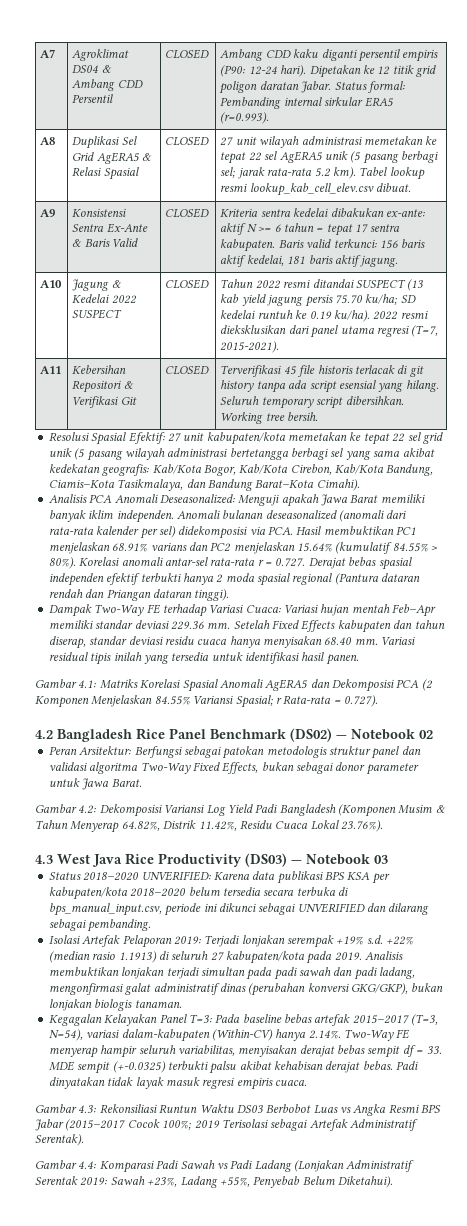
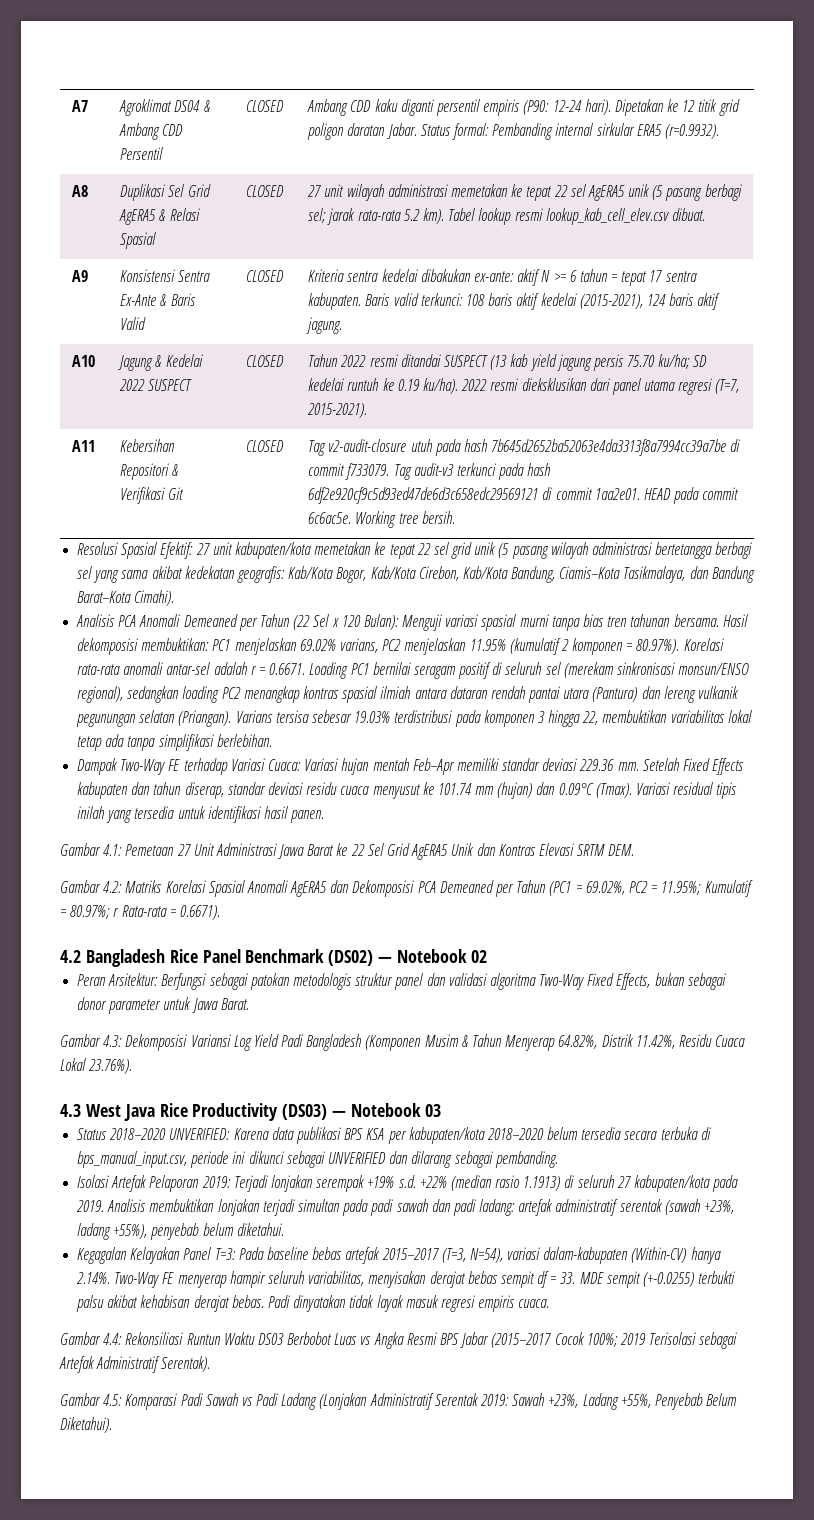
[220,112,270,124] (r=0.993). -> [664,124,719,139] (r=0.9932).
[379,239,426,249] [220,255,306,267] 156 baris aktif kedelai, 181 -> [465,293,666,310] 108 baris aktif kedelai (2015-2021), 124
[220,365,424,377] [220,380,439,393] [220,396,404,409] Terverifikasi 45 file historis terlacak di git history tanpa ada script esensial yang hilang. Seluruh temporary script dibersihkan. -> [308,439,741,456] [308,463,552,480] [308,487,740,504] [308,512,352,524] Tag v2-audit-closure utuh pada hash 7b645d2652ba52063e4da3313f8a7994cc39a7be di commit f733079. Tag audit-v3 terkunci pada hash 6df2e920cf9c5d93ed47de6d3c658edc29569121 di commit 1aa2e01. HEAD pada commit 6c6ac5e.
[159,494,425,507] [48,510,407,523] [48,526,417,539] [48,542,439,554] [48,557,120,569] Deseasonalized: Menguji apakah Jawa Barat memiliki banyak iklim independen. Anomali bulanan deseasonalized (anomali dari rata-rata kalender per sel) didekomposisi via PCA. Hasil membuktikan PC1 menjelaskan 68.91% varians dan PC2 menjelaskan 15.64% (kumulatif 84.55% > 80%). Korelasi -> [183,614,748,631] [77,638,724,655] [77,664,121,675] Demeaned per Tahun (22 Sel x 120 Bulan): Menguji variasi spasial murni tanpa bias tren tahunan bersama. Hasil dekomposisi membuktikan: PC1 menjelaskan 69.02% varians, PC2 menjelaskan 11.95% (kumulatif 2 komponen = 80.97%). Korelasi rata-rata
[210,558,256,566] rata-rata -> [213,662,248,675] adalah
[275,557,412,570] [48,573,421,586] [48,589,230,601] 0.727. Derajat bebas spasial independen efektif terbukti hanya 2 moda spasial regional (Pantura dataran rendah dan Priangan dataran tinggi). -> [269,662,750,679] [77,686,740,703] [76,710,752,727] [77,734,272,751] 0.6671. Loading PC1 bernilai seragam positif di seluruh sel (merekam sinkronisasi monsun/ENSO regional), sedangkan loading PC2 menangkap kontras spasial ilmiah antara dataran rendah pantai utara (Pantura) dan lereng vulkanik pegunungan selatan (Priangan). Varians tersisa sebesar 19.03% terdistribusi pada komponen 3 hingga 22, membuktikan variabilitas lokal tetap ada tanpa simplifikasi berlebihan.
[229,636,378,648] hanya menyisakan 68.40 mm. -> [372,782,632,799] menyusut ke 101.74 mm (hujan) dan 0.09°C (Tmax).
(97, 684) none -> [125,843,635,860] [60,880,123,893] Pemetaan 27 Unit Administrasi Jawa Barat ke 22 Sel Grid AgERA5 Unik dan Kontras Elevasi SRTM DEM. // Gambar 4.2:
[421,679,433,691] [35,695,273,708] (2 Komponen Menjelaskan 84.55% Variansi Spasial; -> [439,880,753,897] [60,905,111,919] Demeaned per Tahun (PC1 = 69.02%, PC2 = 11.95%; Kumulatif = 80.97%;
[344,695,378,707] 0.727). -> [179,905,220,920] 0.6671).
[78,805,97,814] 4.2: -> [103,1035,123,1047] 4.3:
[379,967,416,979] [48,983,444,996] [48,999,182,1011] ladang, mengonfirmasi galat administratif dinas (perubahan konversi GKG/GKP), bukan lonjakan biologis tanaman. -> [479,1199,735,1216] [77,1223,284,1240] ladang: artefak administratif serentak (sawah +23%, ladang +55%), penyebab belum diketahui.
[112,1061,166,1073] (+-0.0325) -> [643,1272,695,1287] (+-0.0255)
[78,1105,97,1113] 4.3: -> [103,1333,123,1345] 4.4:
[78,1161,97,1169] 4.4: -> [103,1394,123,1406] 4.5:

